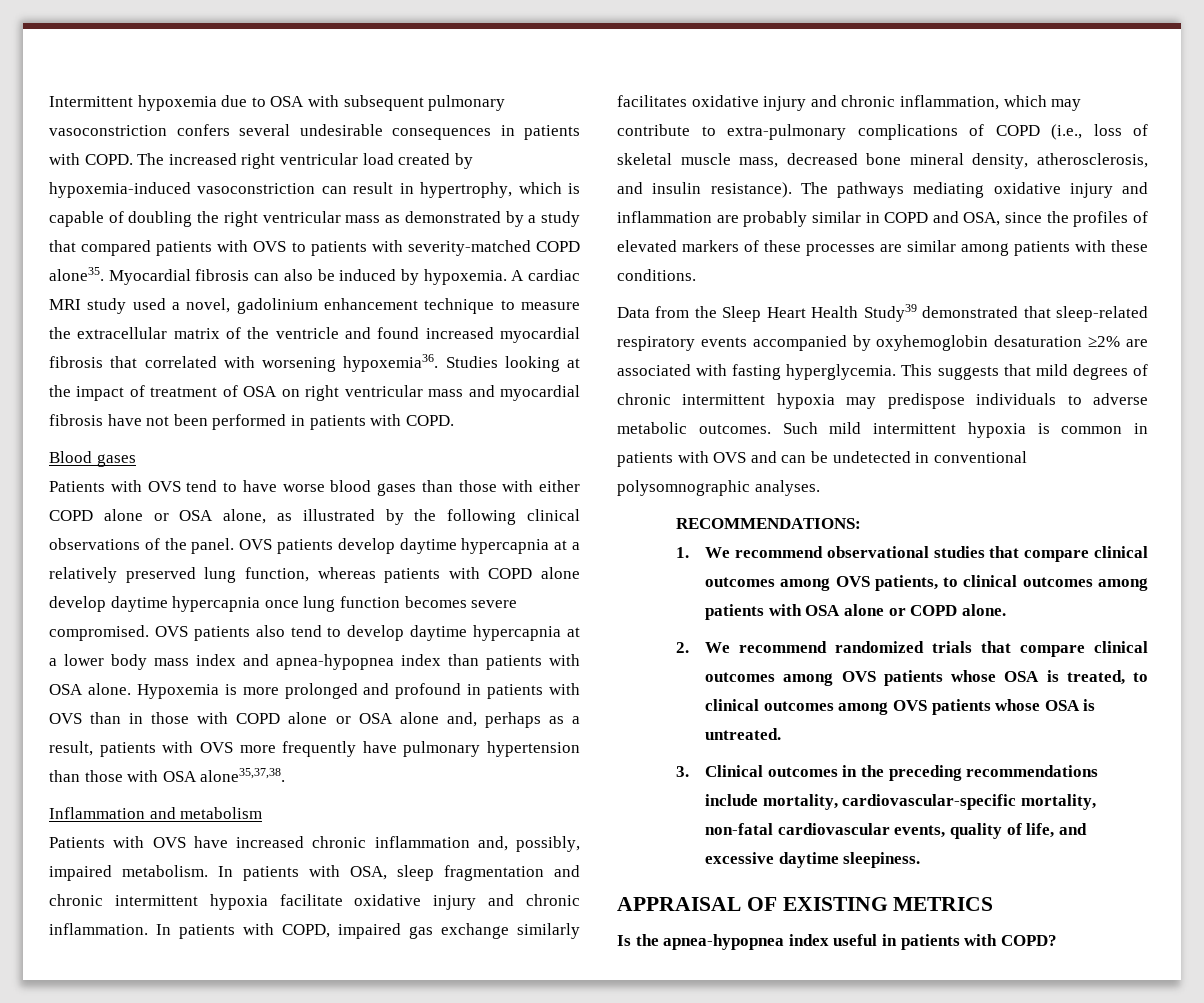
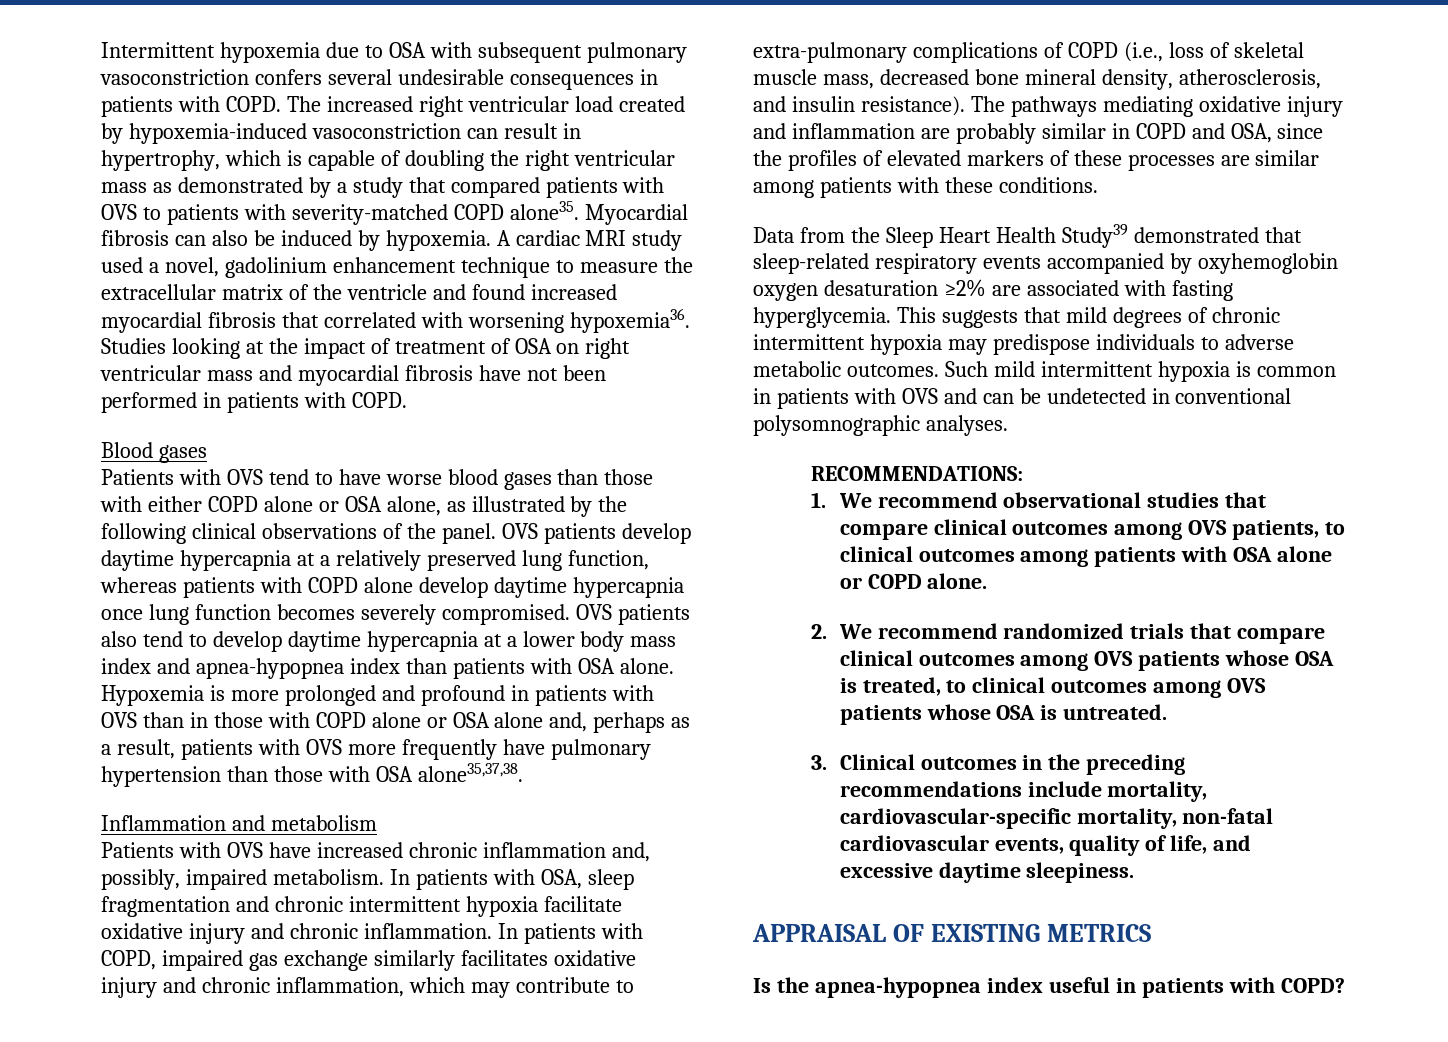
[471,600,518,608] severe -> [360,604,436,625] severely
(989, 343) none -> [753,283,818,301] oxygen

